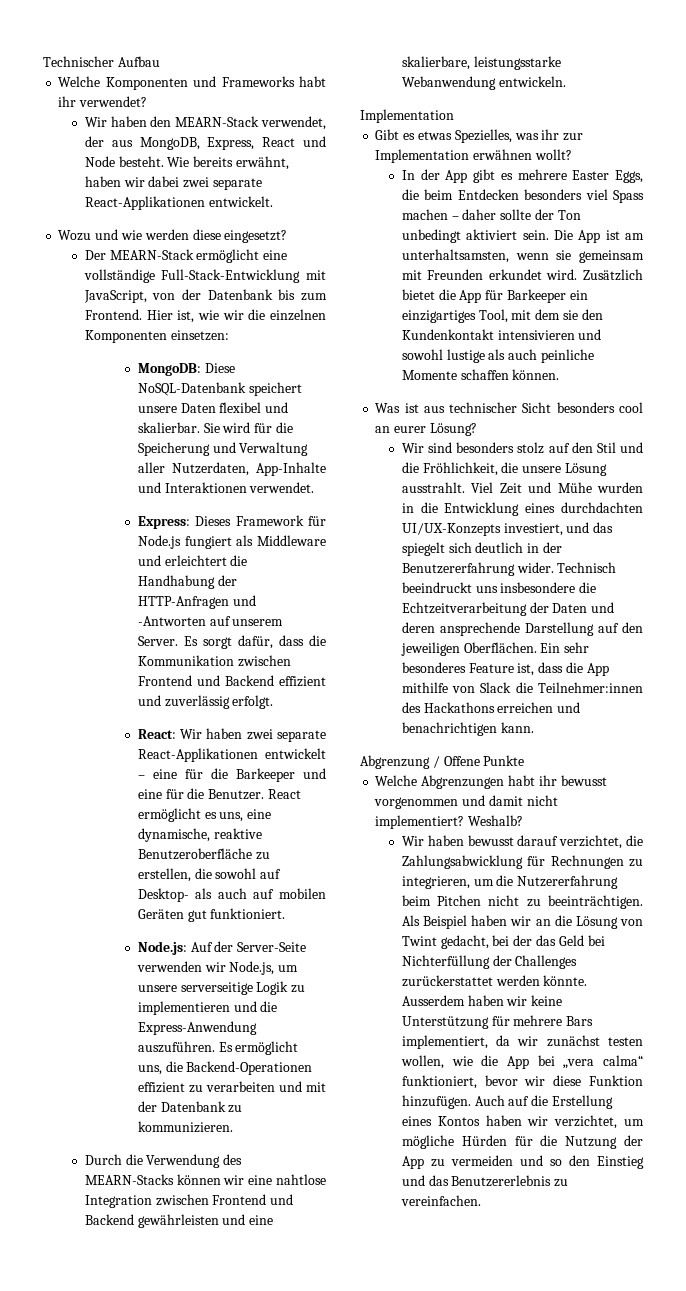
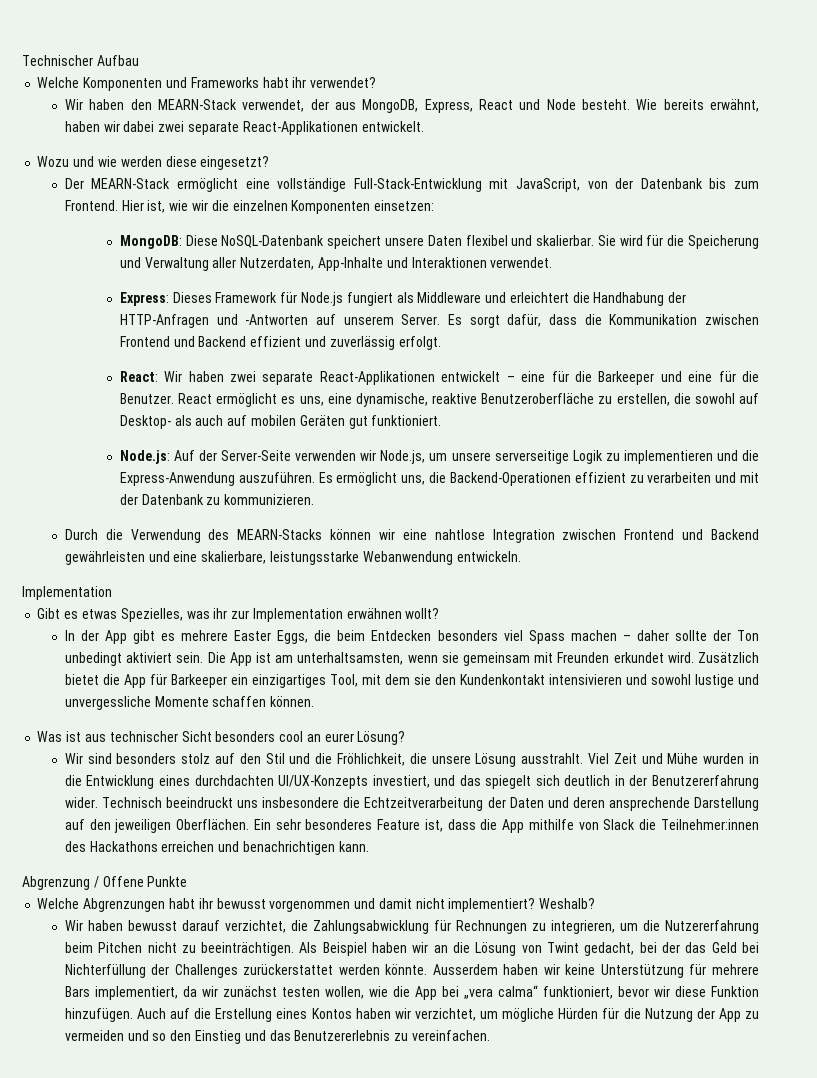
[488,349,594,363] als auch peinliche -> [737,674,759,685] [64,696,151,710] und unvergessliche

